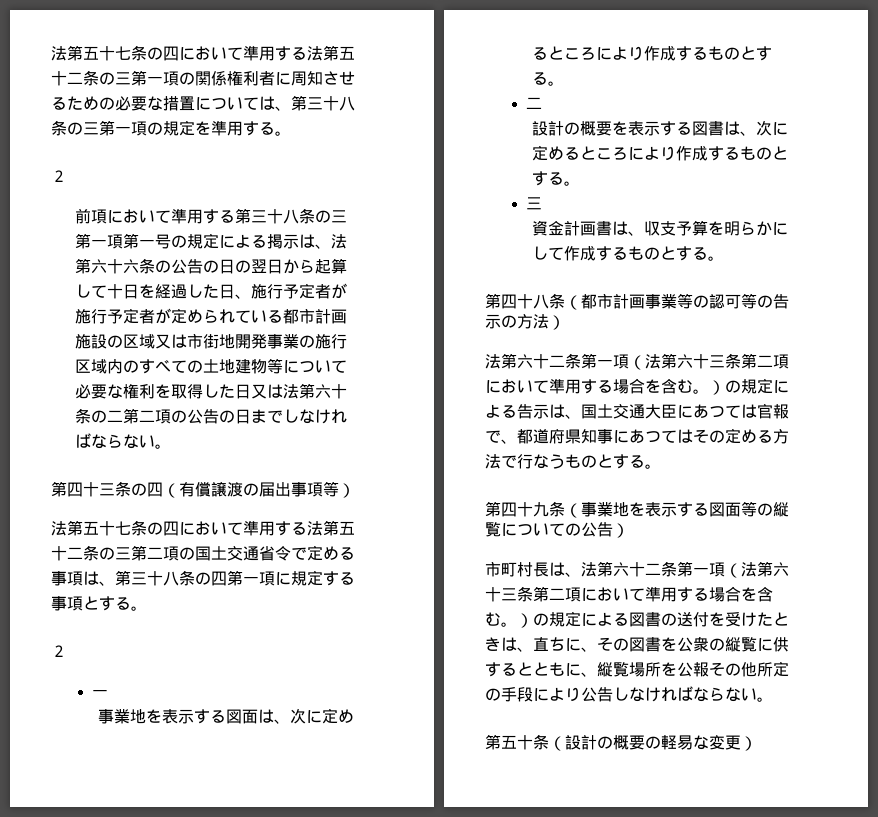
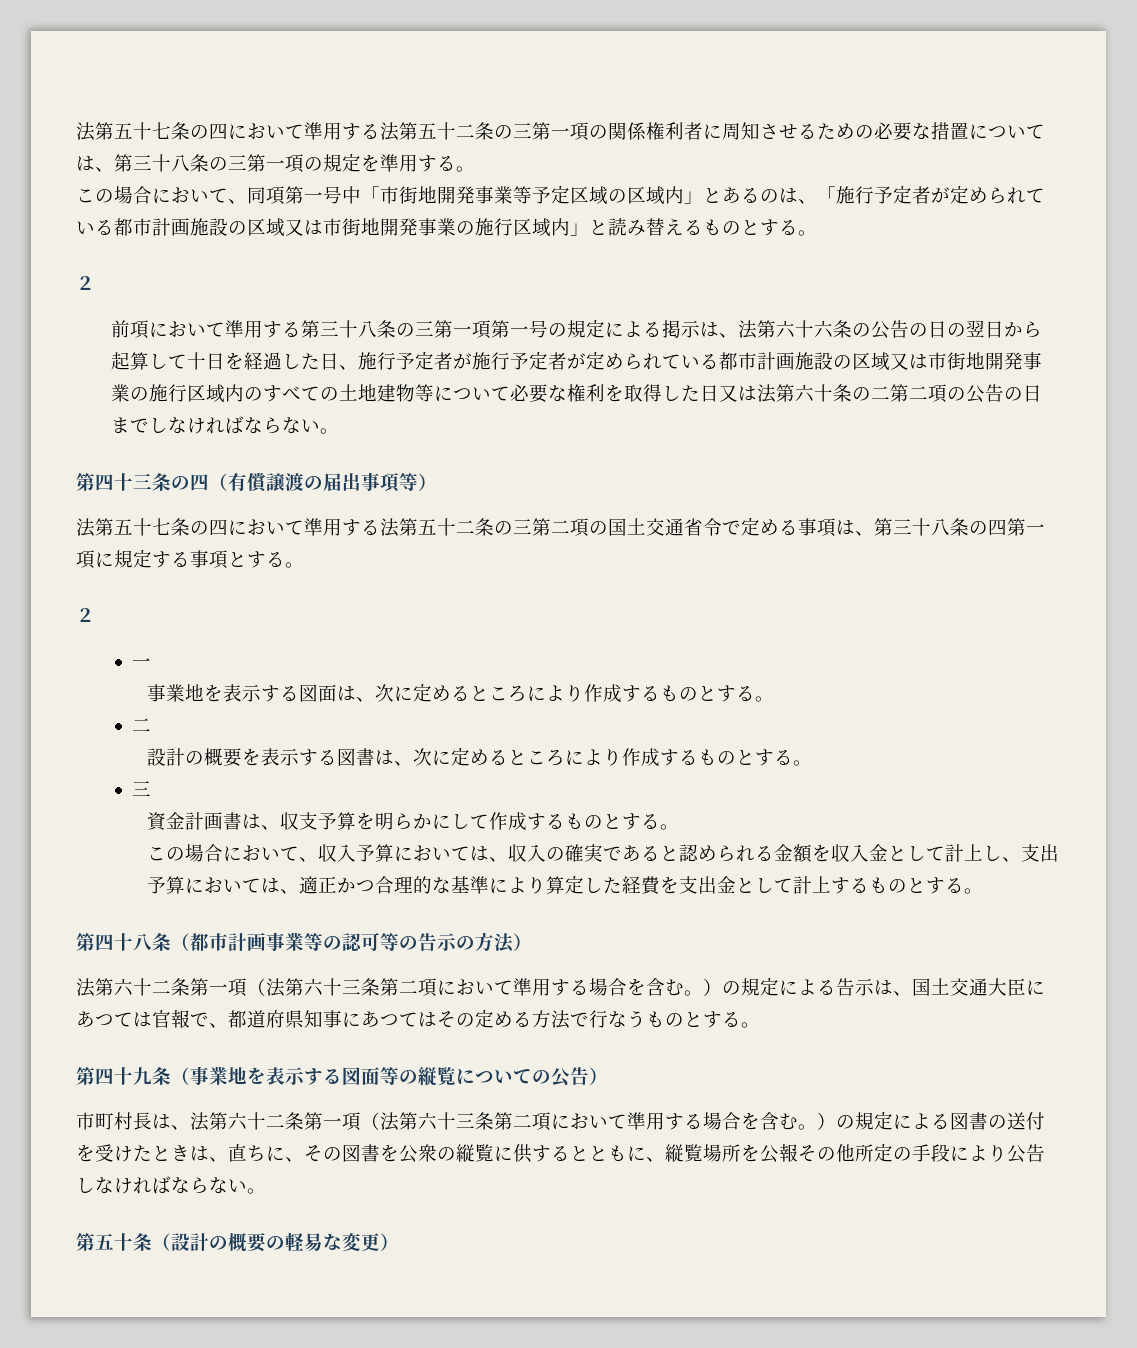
(291, 133) none -> [76,185,1045,205] [76,218,817,237] // この場合において、同項第一号中「市街地開発事業等予定区域の区域内」とあるのは、「施行予定者が定められている都市計画施設の区域又は市街地開発事業の施行区域内」と読み替えるものとする。
(725, 258) none -> [146,844,1059,863] [146,875,983,895] // この場合において、収入予算においては、収入の確実であると認められる金額を収入金として計上し、支出予算においては、適正かつ合理的な基準により算定した経費を支出金として計上するものとする。

